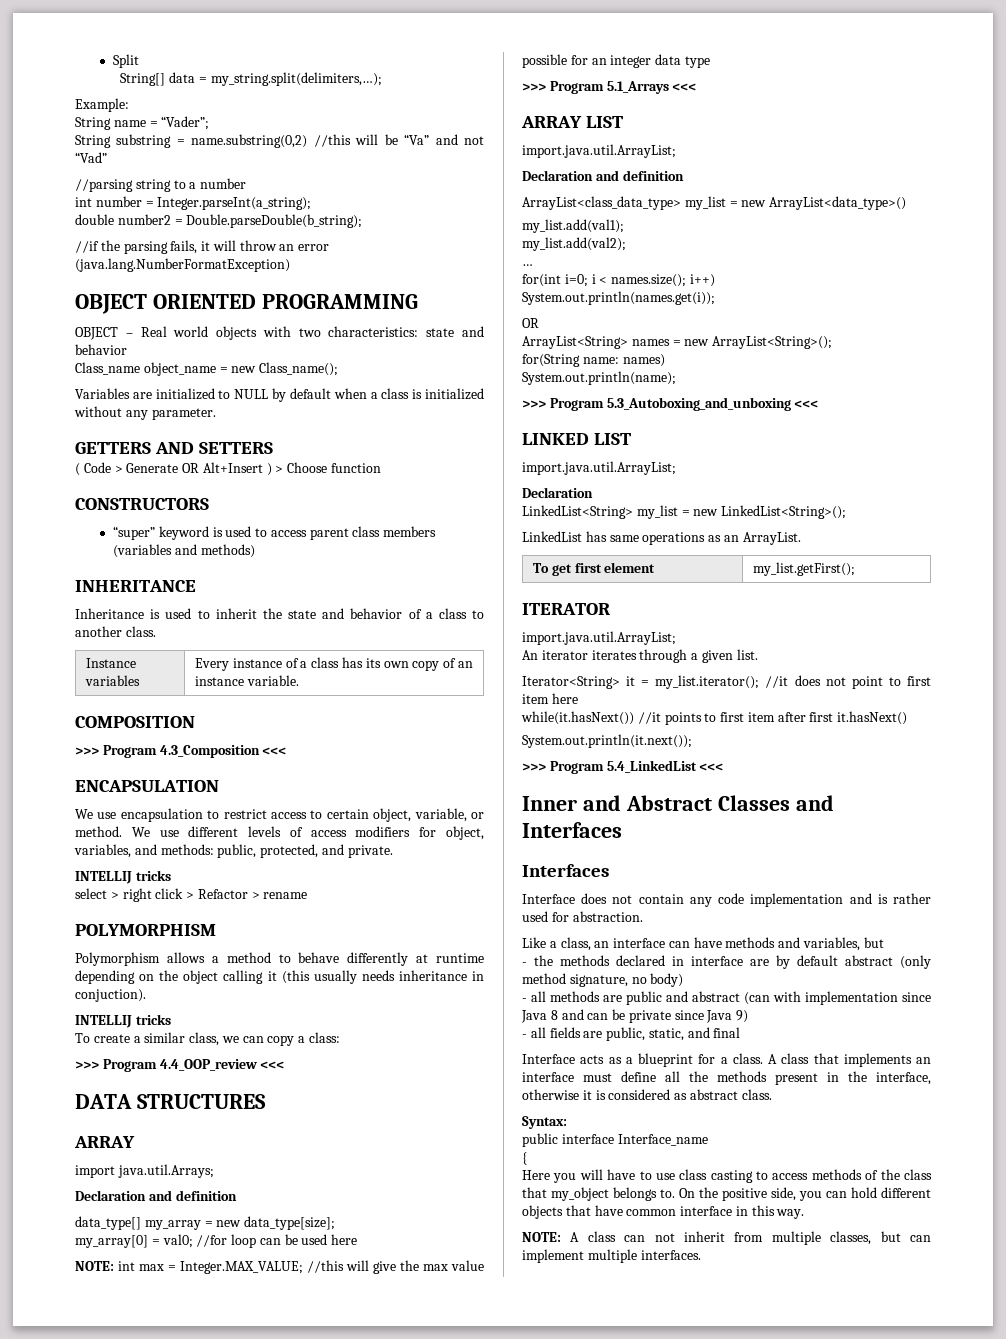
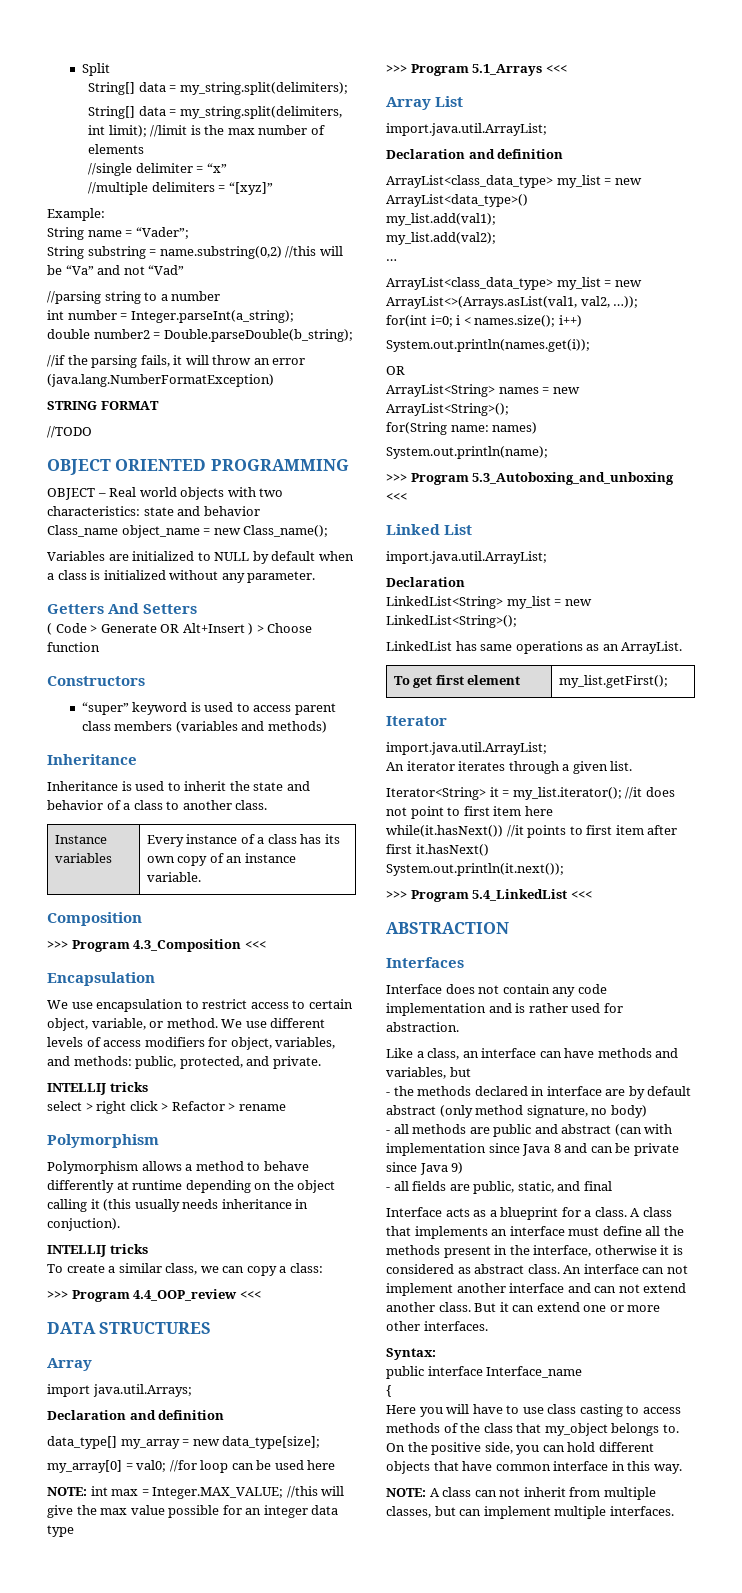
[210,72,382,86] my_string.split(delimiters,…); -> [179,82,348,95] [88,106,342,119] [88,125,325,137] [88,144,145,154] [88,163,227,176] [88,182,273,195] my_string.split(delimiters); // String[] data = my_string.split(delimiters, int limit); //limit is the max number of elements // //single delimiter = “x” // //multiple delimiters = “[xyz]”
(290, 265) none -> [47,401,159,410] [47,426,92,438] // STRING FORMAT // //TODO
[75,442,274,454] GETTERS AND SETTERS -> [47,603,198,614] Getters And Setters
[75,498,209,510] CONSTRUCTORS -> [47,676,145,686] Constructors
[75,580,196,592] INHERITANCE -> [47,754,137,765] Inheritance
[75,716,195,728] COMPOSITION -> [47,912,142,926] Composition
[75,780,219,792] ENCAPSULATION -> [47,972,155,986] Encapsulation
[75,924,216,936] POLYMORPHISM -> [47,1134,159,1148] Polymorphism
[74,1136,135,1148] ARRAY -> [47,1358,92,1371] Array
[521,116,624,128] ARRAY LIST -> [386,96,464,110] Array List
(533, 265) none -> [386,277,642,290] [386,296,639,309] // ArrayList<class_data_type> my_list = new ArrayList<>(Arrays.asList(val1, val2, …));
[522,433,632,445] LINKED LIST -> [386,524,473,535] Linked List
[522,603,610,615] ITERATOR -> [386,716,447,726] Iterator
[522,795,834,811] [522,822,622,838] Inner and Abstract Classes and Interfaces -> [386,922,509,934] ABSTRACTION
(772, 1094) none -> [563,1264,688,1274] [386,1283,687,1296] [386,1302,661,1312] [386,1321,488,1331] An interface can not implement another interface and can not extend another class. But it can extend one or more other interfaces.

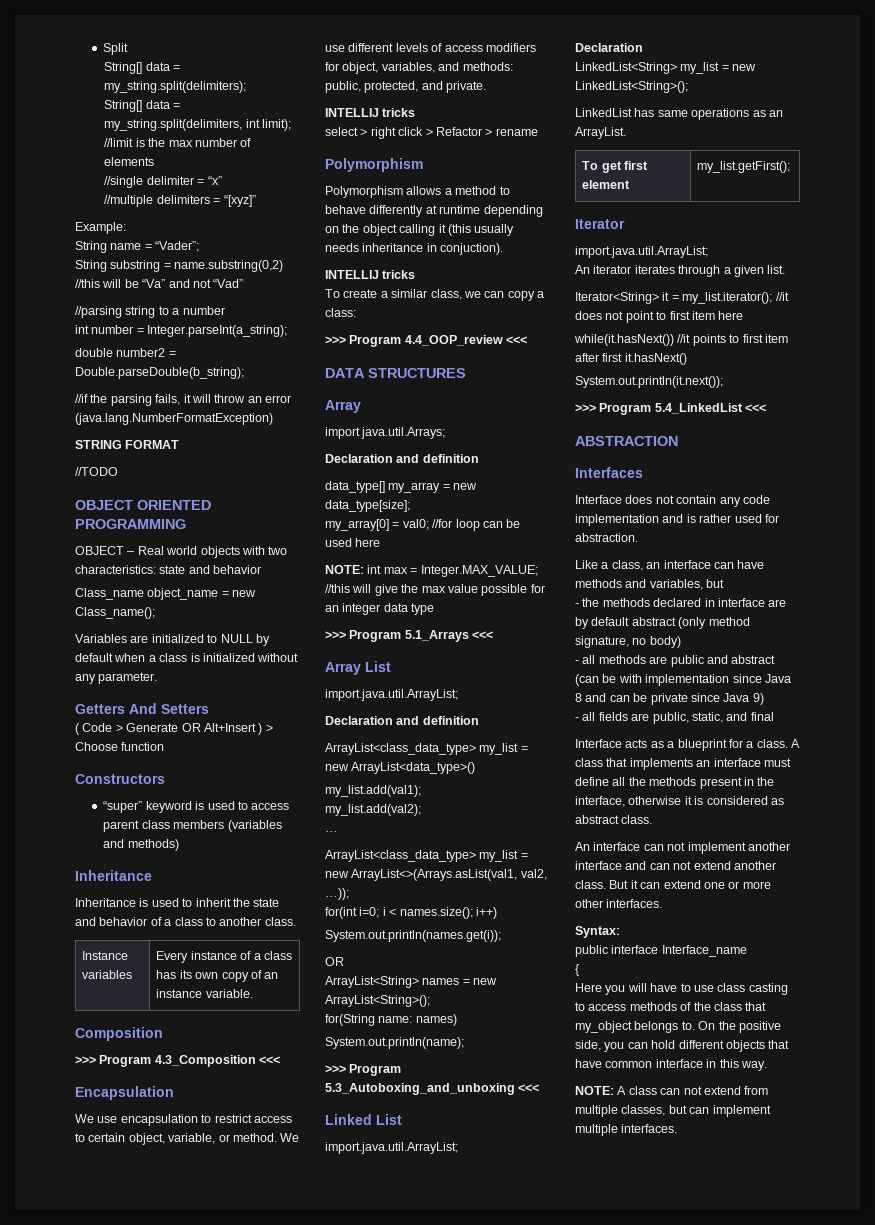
(642, 1130) none -> [602,674,617,683] be
(560, 1269) none -> (653, 819) //
[523,1487,566,1497] inherit -> [703,1086,741,1095] extend

